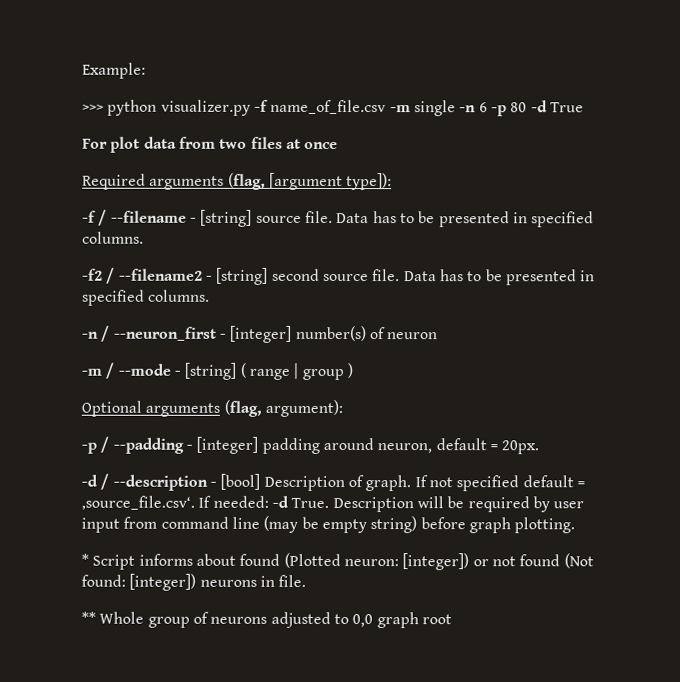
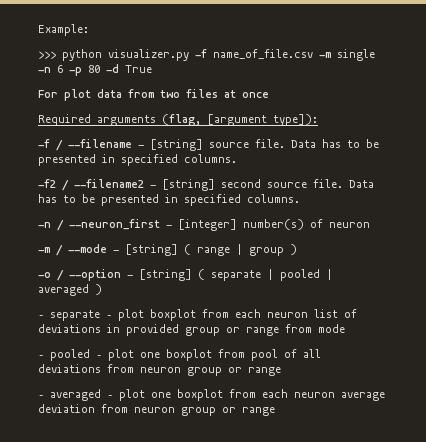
[81,399,343,418] [81,436,540,455] [81,473,585,492] [81,495,585,513] [81,515,576,534] [81,552,594,571] [81,573,307,591] [81,611,452,629] Optional arguments (flag, argument): // -p / --padding - [integer] padding around neuron, default = 20px. // -d / --description - [bool] Description of graph. If not specified default = ‚source_file.csv‘. If needed: -d True. Description will be required by user input from command line (may be empty string) before graph plotting. // * Script informs about found (Plotted neuron: [integer]) or not found (Not found: [integer]) neurons in file. // ** Whole group of neurons adjusted to 0,0 graph root -> [38,269,333,281] [38,284,102,296] [38,309,357,321] [38,324,345,336] [38,349,321,361] [38,364,281,376] [38,389,385,401] [38,404,275,416] -o / --option - [string] ( separate | pooled | averaged ) // – separate – plot boxplot from each neuron list of deviations in provided group or range from mode // – pooled – plot one boxplot from pool of all deviations from neuron group or range // – averaged – plot one boxplot from each neuron average deviation from neuron group or range

